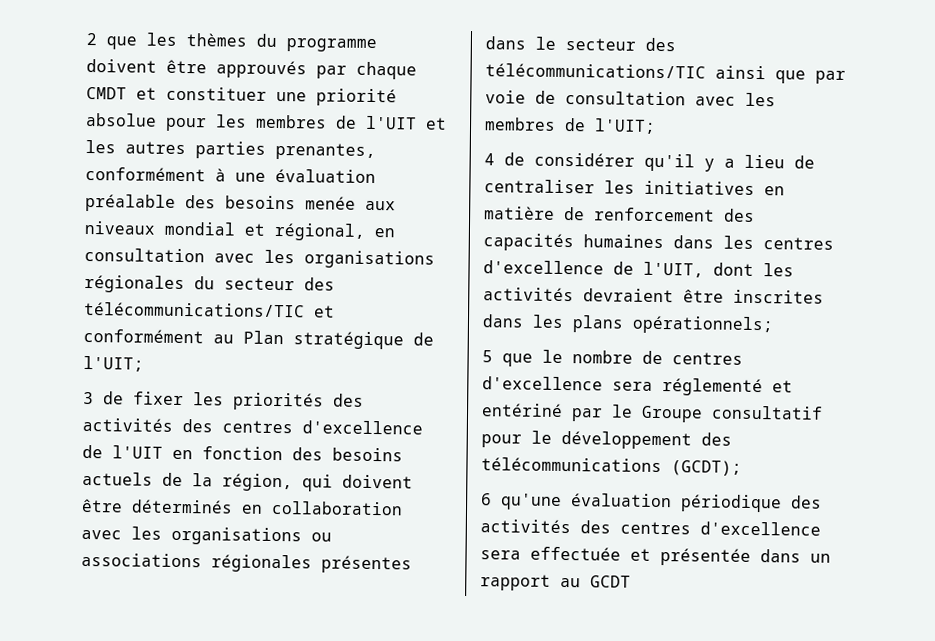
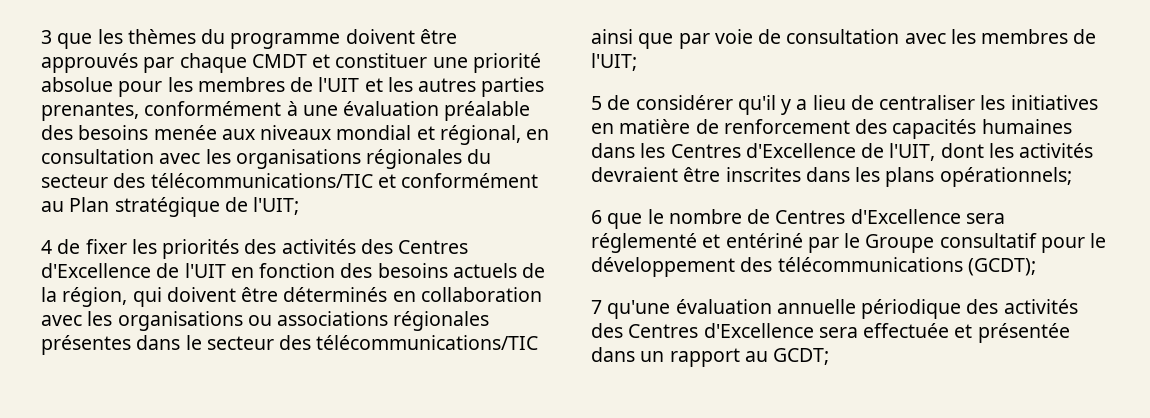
[86,32,97,46] 2 -> [41,30,52,44] 3
[83,391,94,405] 3 -> [41,240,52,254] 4
[222,420,423,435] centres d'excellence -> [398,240,469,254] [41,263,151,278] Centres d'Excellence
[484,153,495,166] 4 -> [591,96,602,110] 5
[763,237,834,250] [483,260,604,275] centres d'excellence -> [670,143,856,158] Centres d'Excellence
[482,350,493,363] 5 -> [591,210,602,224] 6
[672,352,743,365] [482,376,603,391] centres d'excellence -> [775,209,961,224] Centres d'Excellence
[481,493,492,506] 6 -> [591,300,602,314] 7
(672, 500) none -> [776,299,856,314] annuelle
[620,521,821,536] centres d'excellence -> [628,323,814,338] Centres d'Excellence
[590,575,631,588] GCDT -> [773,348,830,365] GCDT;

